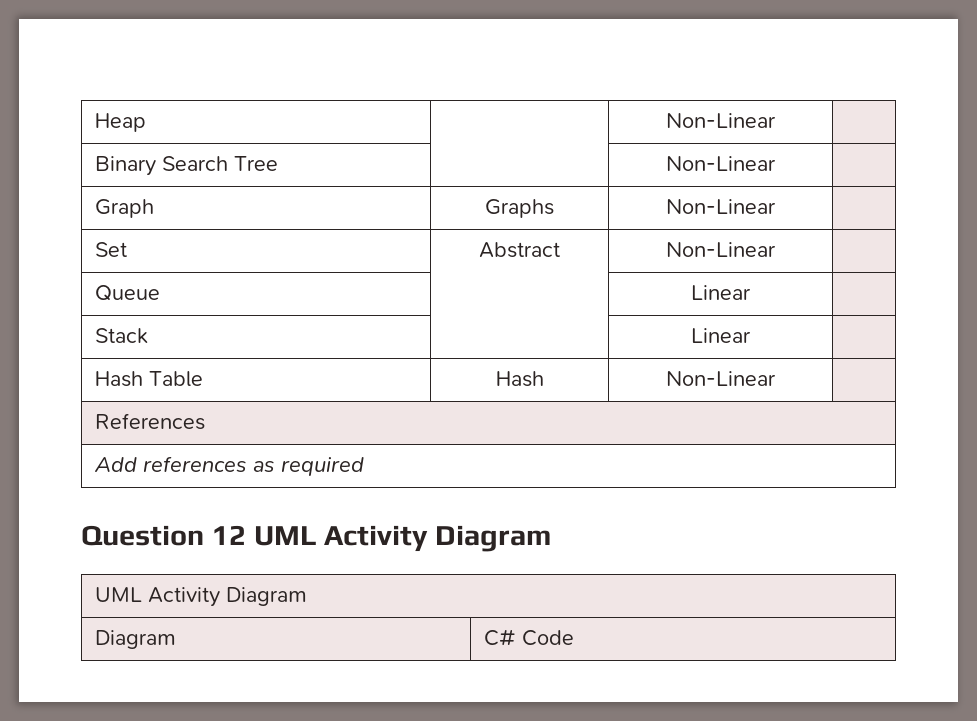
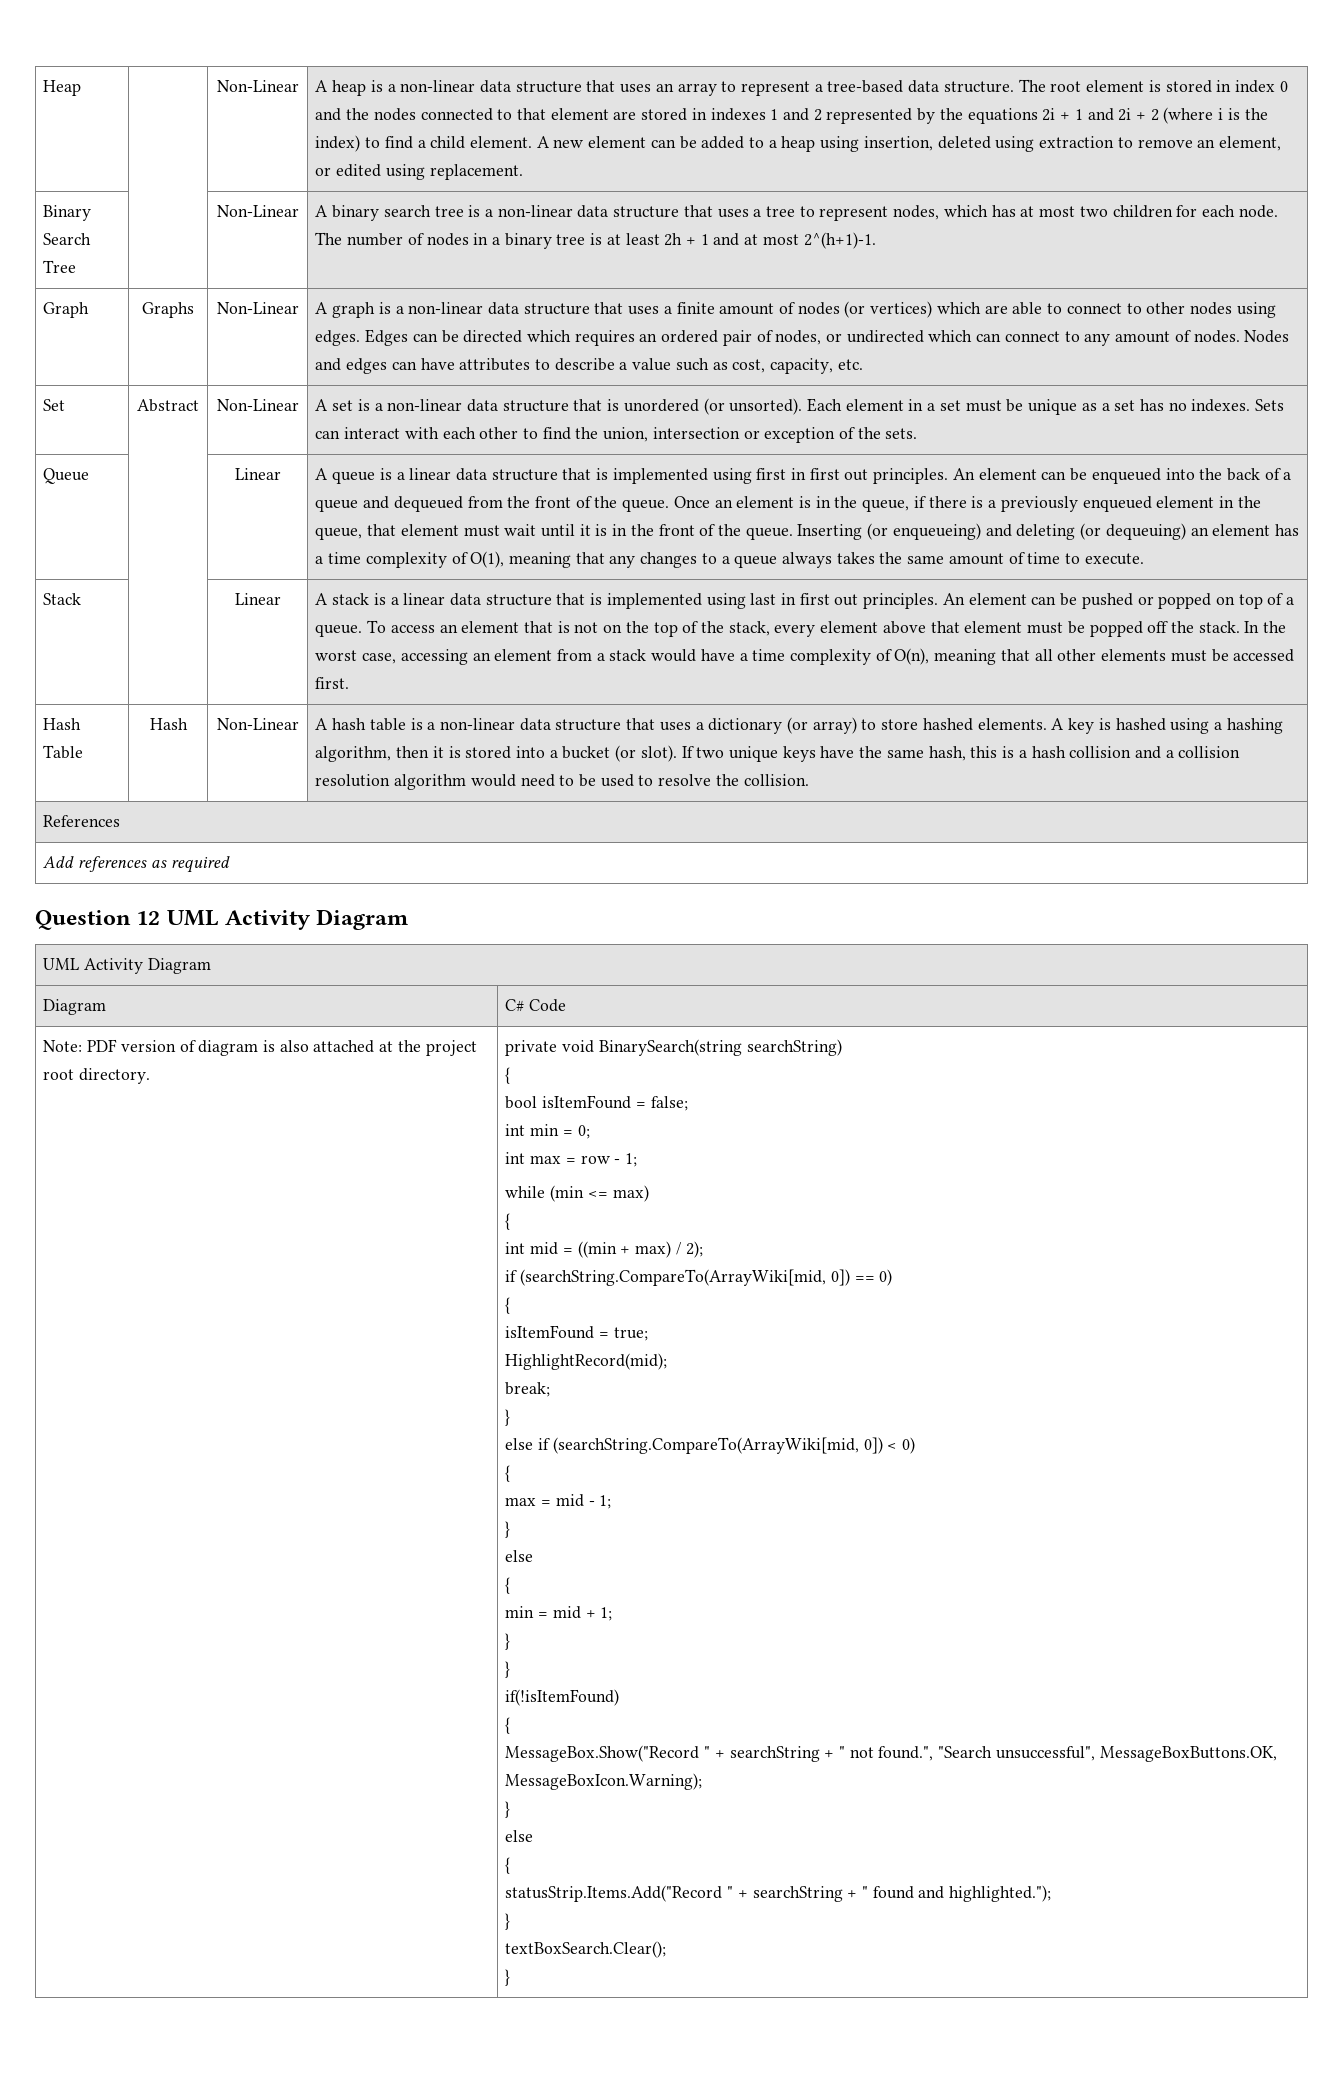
[94,156,278,176] [666,156,776,171] [94,199,154,218] [485,199,554,218] [666,199,776,214] [94,242,127,257] [479,242,560,258] [666,242,776,257] [94,285,160,301] [691,285,751,300] [94,328,148,344] [691,328,751,343] [94,371,203,387] [495,371,544,387] [666,371,776,386] // Binary Search Tree | | Non-Linear | // Graph | Graphs | Non-Linear | // Set | Abstract | Non-Linear | // Queue | | Linear | // Stack | | Linear | // Hash Table | Hash | Non-Linear | -> [315,79,1288,96] [315,107,1268,124] [315,135,1282,152] [315,164,523,180] [43,205,92,221] [43,233,92,245] [43,260,77,273] [216,205,299,217] [315,205,1278,221] [315,232,876,249] [43,302,90,318] [142,302,194,318] [216,302,299,314] [315,301,1276,318] [315,329,1290,346] [315,358,863,374] [43,399,66,411] [137,399,199,412] [216,399,299,411] [315,398,1285,415] [315,427,918,443] [43,468,90,484] [234,468,281,480] [315,468,1292,484] [315,496,1261,512] [315,523,1300,540] [315,551,1144,568] [43,593,82,605] [234,593,281,605] [315,593,1295,609] [315,620,1287,637] [315,648,1295,665] [315,677,350,689] [43,718,82,730] [43,745,84,759] [149,718,188,730] [216,718,299,730] [315,717,1283,734] [315,745,1241,762] [315,774,809,790] A heap is a non-linear data structure that uses an array to represent a tree-based data structure. The root element is stored in index 0 and the nodes connected to that element are stored in indexes 1 and 2 represented by the equations 2i + 1 and 2i + 2 (where i is the index) to find a child element. A new element can be added to a heap using insertion, deleted using extraction to remove an element, or edited using replacement. // Binary Search Tree | | Non-Linear | A binary search tree is a non-linear data structure that uses a tree to represent nodes, which has at most two children for each node. The number of nodes in a binary tree is at least 2h + 1 and at most 2^(h+1)-1. // Graph | Graphs | Non-Linear | A graph is a non-linear data structure that uses a finite amount of nodes (or vertices) which are able to connect to other nodes using edges. Edges can be directed which requires an ordered pair of nodes, or undirected which can connect to any amount of nodes. Nodes and edges can have attributes to describe a value such as cost, capacity, etc. // Set | Abstract | Non-Linear | A set is a non-linear data structure that is unordered (or unsorted). Each element in a set must be unique as a set has no indexes. Sets can interact with each other to find the union, intersection or exception of the sets. // Queue | | Linear | A queue is a linear data structure that is implemented using first in first out principles. An element can be enqueued into the back of a queue and dequeued from the front of the queue. Once an element is in the queue, if there is a previously enqueued element in the queue, that element must wait until it is in the front of the queue. Inserting (or enqueueing) and deleting (or dequeuing) an element has a time complexity of O(1), meaning that any changes to a queue always takes the same amount of time to execute. // Stack | | Linear | A stack is a linear data structure that is implemented using last in first out principles. An element can be pushed or popped on top of a queue. To access an element that is not on the top of the stack, every element above that element must be popped off the stack. In the worst case, accessing an element from a stack would have a time complexity of O(n), meaning that all other elements must be accessed first. // Hash Table | Hash | Non-Linear | A hash table is a non-linear data structure that uses a dictionary (or array) to store hashed elements. A key is hashed using a hashing algorithm, then it is stored into a bucket (or slot). If two unique keys have the same hash, this is a hash collision and a collision resolution algorithm would need to be used to resolve the collision.
(574, 638) none -> [43,1039,477,1056] [43,1068,151,1084] [505,1039,842,1056] [505,1067,511,1084] [505,1095,688,1111] [505,1124,590,1139] [505,1152,637,1167] [505,1185,649,1202] [505,1213,511,1230] [505,1241,704,1258] [505,1269,893,1286] [505,1297,511,1314] [505,1325,648,1341] [505,1353,668,1370] [505,1382,551,1397] [505,1409,511,1426] [505,1437,915,1454] [505,1465,511,1482] [505,1494,612,1509] [505,1521,511,1538] [505,1550,534,1562] [505,1577,511,1594] [505,1606,613,1621] [505,1633,511,1650] [505,1661,511,1678] [505,1689,620,1706] [505,1717,511,1734] [505,1745,1277,1762] [505,1773,703,1790] [505,1801,511,1818] [505,1830,534,1842] [505,1857,511,1874] [505,1885,1052,1902] [505,1913,511,1930] [505,1941,667,1958] [505,1969,511,1986] // Note: PDF version of diagram is also attached at the project root directory. | private void BinarySearch(string searchString) // { // bool isItemFound = false; // int min = 0; // int max = row - 1; // while (min <= max) // { // int mid = ((min + max) / 2); // if (searchString.CompareTo(ArrayWiki[mid, 0]) == 0) // { // isItemFound = true; // HighlightRecord(mid); // break; // } // else if (searchString.CompareTo(ArrayWiki[mid, 0]) < 0) // { // max = mid - 1; // } // else // { // min = mid + 1; // } // } // if(!isItemFound) // { // MessageBox.Show("Record " + searchString + " not found.", "Search unsuccessful", MessageBoxButtons.OK, MessageBoxIcon.Warning); // } // else // { // statusStrip.Items.Add("Record " + searchString + " found and highlighted."); // } // textBoxSearch.Clear(); // }

